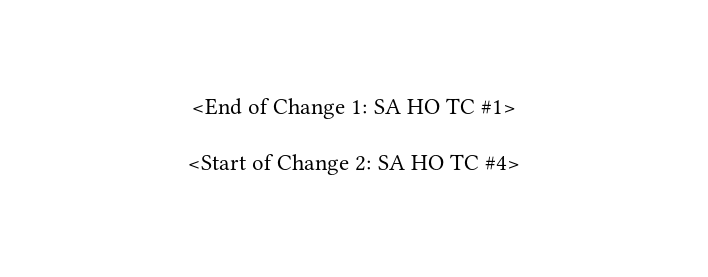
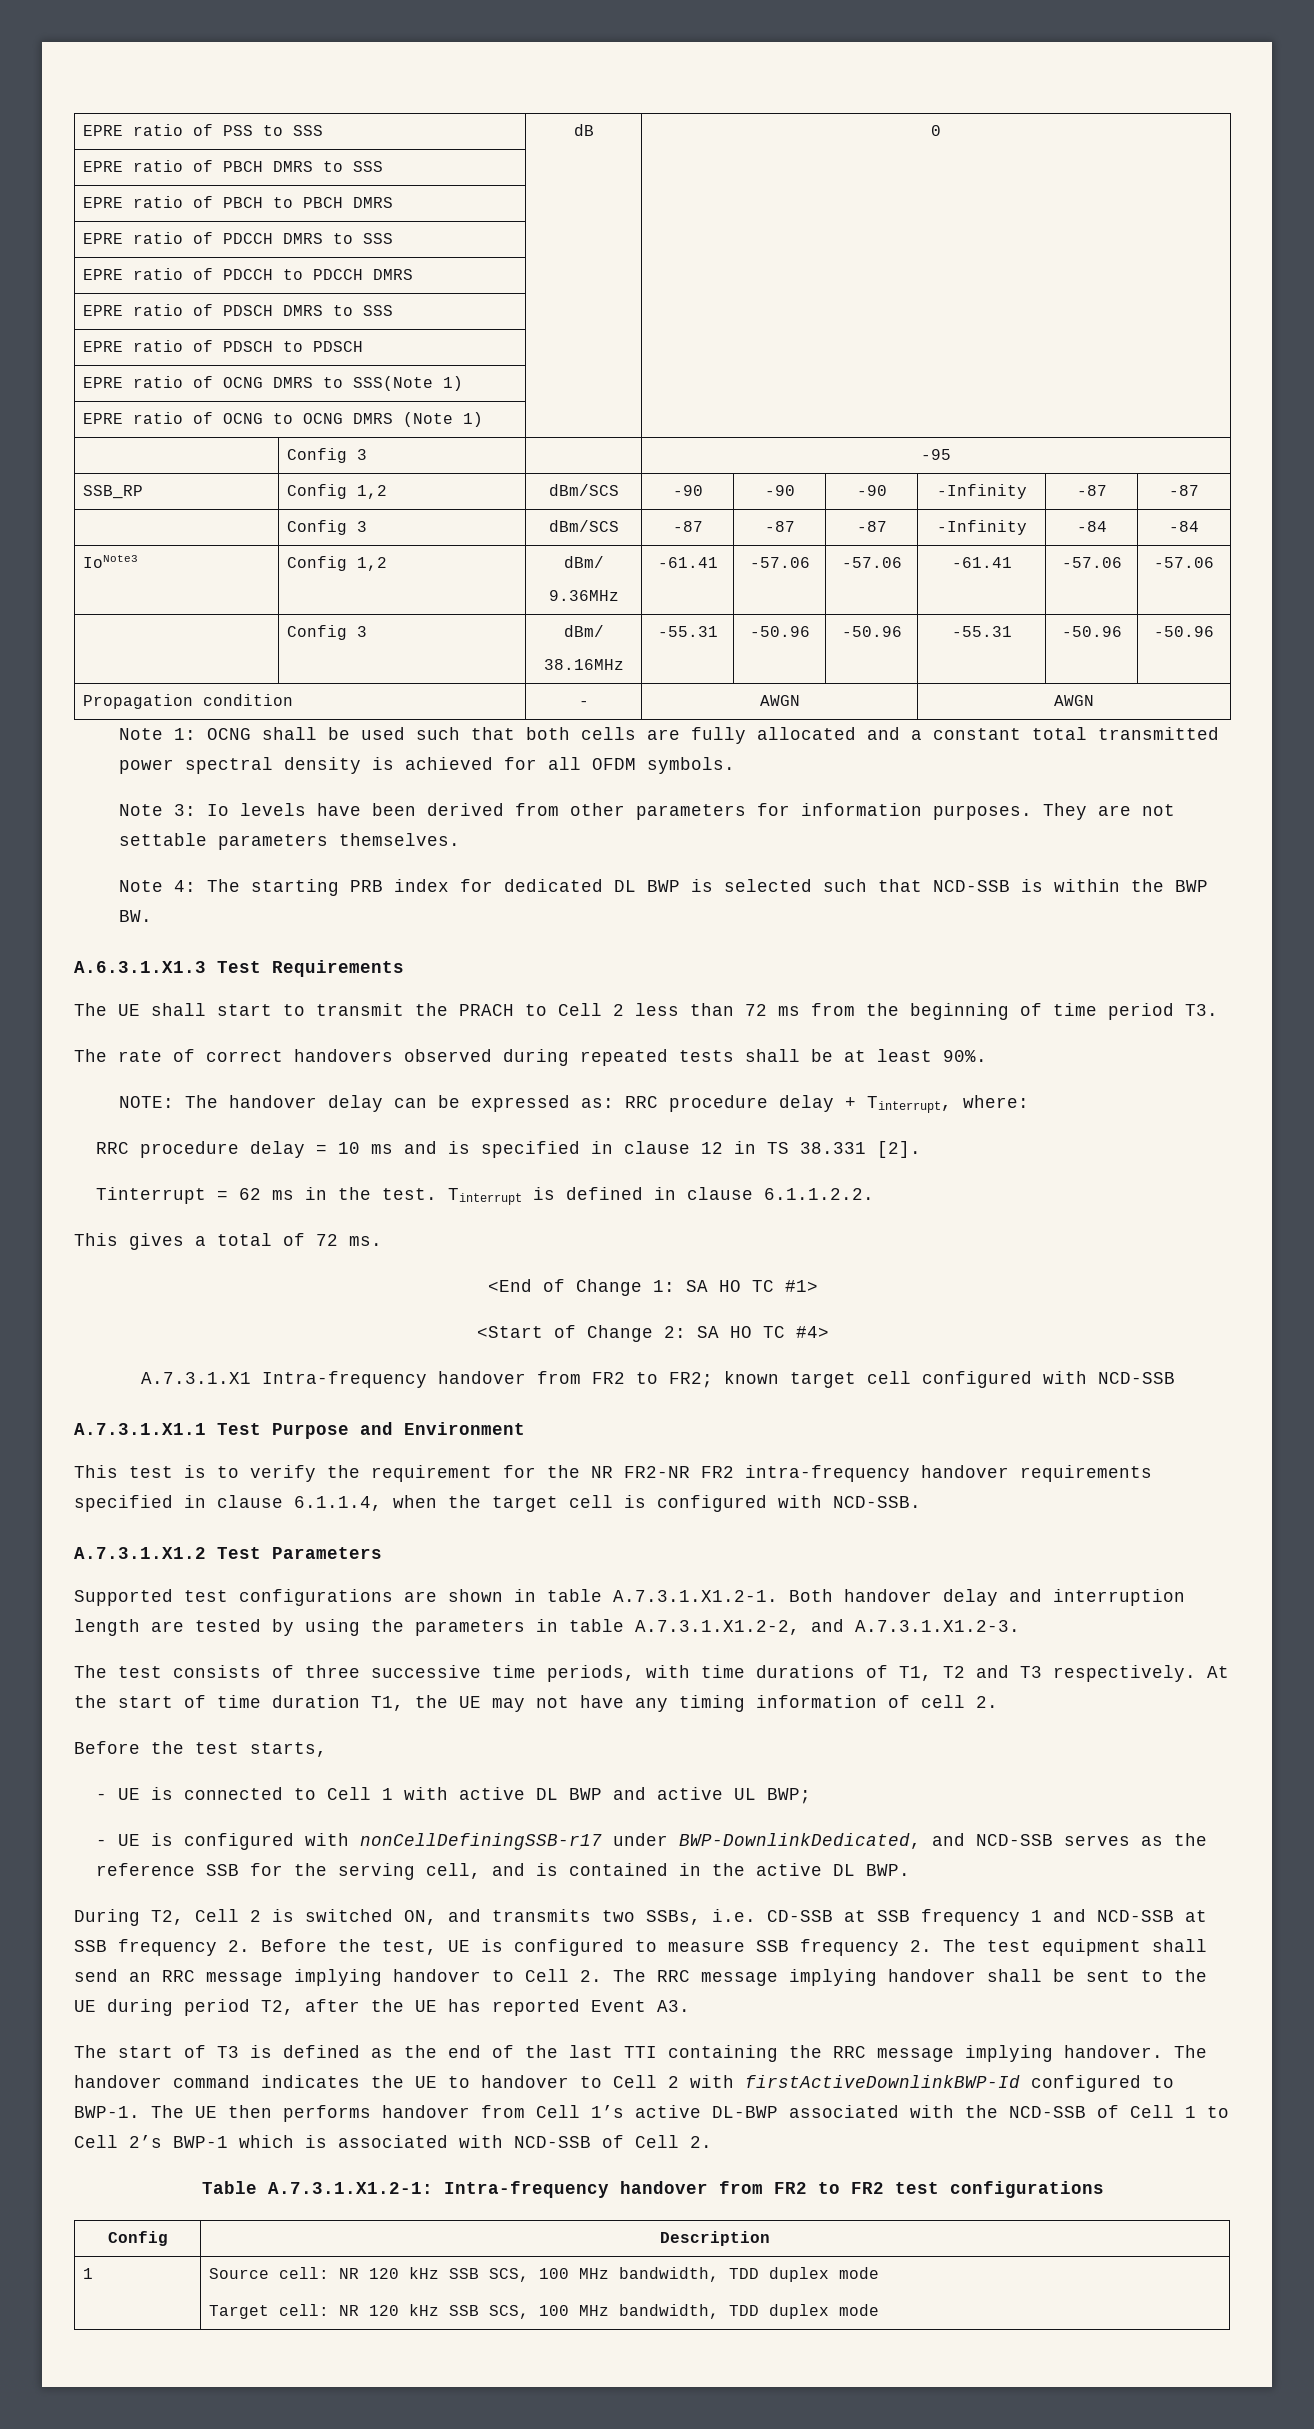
(191, 106) none -> [82,124,323,136] [573,124,594,136] [931,125,941,136] [82,160,383,172] [82,196,393,208] [82,232,393,244] [82,268,413,280] [82,304,393,316] [82,340,363,352] [82,376,463,391] [82,412,483,427] [286,448,367,463] [921,449,951,460] [82,485,143,499] [286,484,387,499] [548,484,619,496] [672,485,703,496] [764,485,795,496] [856,485,887,496] [936,484,1027,499] [1076,485,1107,496] [1169,485,1199,496] [286,520,367,535] [548,520,619,532] [672,521,703,532] [764,521,795,532] [856,521,887,532] [936,520,1027,535] [1076,521,1107,532] [1169,521,1199,532] [82,555,138,568] [286,556,387,571] [563,556,604,568] [548,590,619,601] [657,557,718,568] [749,557,810,568] [841,557,902,568] [951,557,1012,568] [1061,557,1122,568] [1154,557,1214,568] [286,625,367,640] [563,625,604,637] [543,659,624,670] [657,626,718,637] [749,626,810,637] [841,626,902,637] [951,626,1012,637] [1061,626,1122,637] [1154,626,1214,637] [82,694,293,709] [578,701,589,706] [759,695,800,706] [1054,695,1094,706] [118,727,1219,744] [118,757,735,774] [118,803,1175,820] [118,833,460,850] [118,879,1208,896] [118,910,152,922] [74,960,404,977] [74,1003,1218,1020] [74,1049,987,1066] [118,1095,1029,1113] [96,1141,922,1158] [96,1187,875,1205] [74,1233,382,1250] EPRE ratio of PSS to SSS | dB | 0 // EPRE ratio of PBCH DMRS to SSS | | // EPRE ratio of PBCH to PBCH DMRS | | // EPRE ratio of PDCCH DMRS to SSS | | // EPRE ratio of PDCCH to PDCCH DMRS | | // EPRE ratio of PDSCH DMRS to SSS | | // EPRE ratio of PDSCH to PDSCH | | // EPRE ratio of OCNG DMRS to SSS(Note 1) | | // EPRE ratio of OCNG to OCNG DMRS (Note 1) | | // | Config 3 | | -95 // SSB_RP | Config 1,2 | dBm/SCS | -90 | -90 | -90 | -Infinity | -87 | -87 // | Config 3 | dBm/SCS | -87 | -87 | -87 | -Infinity | -84 | -84 // IoNote3 | Config 1,2 | dBm/ // 9.36MHz | -61.41 | -57.06 | -57.06 | -61.41 | -57.06 | -57.06 // | Config 3 | dBm/ // 38.16MHz | -55.31 | -50.96 | -50.96 | -55.31 | -50.96 | -50.96 // Propagation condition | - | AWGN | AWGN // Note 1: OCNG shall be used such that both cells are fully allocated and a constant total transmitted power spectral density is achieved for all OFDM symbols. // Note 3: Io levels have been derived from other parameters for information purposes. They are not settable parameters themselves. // Note 4: The starting PRB index for dedicated DL BWP is selected such that NCD-SSB is within the BWP BW. // A.6.3.1.X1.3 Test Requirements // The UE shall start to transmit the PRACH to Cell 2 less than 72 ms from the beginning of time period T3. // The rate of correct handovers observed during repeated tests shall be at least 90%. // NOTE: The handover delay can be expressed as: RRC procedure delay + Tinterrupt, where: // RRC procedure delay = 10 ms and is specified in clause 12 in TS 38.331 [2]. // Tinterrupt = 62 ms in the test. Tinterrupt is defined in clause 6.1.1.2.2. // This gives a total of 72 ms. //
(521, 163) none -> [141,1371,1176,1388] [74,1422,525,1439] [74,1465,1152,1482] [74,1495,921,1512] [74,1547,382,1559] [74,1589,1185,1606] [74,1619,1020,1636] [74,1665,1229,1682] [74,1695,998,1712] [74,1741,327,1757] [96,1787,812,1804] [96,1833,1208,1850] [96,1863,911,1880] [74,1909,1207,1926] [74,1939,1207,1956] [74,1969,1207,1986] [74,1999,690,2016] [74,2045,1207,2062] [74,2075,1174,2092] [74,2105,1229,2122] [74,2135,712,2148] [201,2181,1104,2198] [107,2231,168,2246] [660,2231,770,2246] [82,2268,93,2279] [208,2267,879,2282] [208,2304,879,2319] // A.7.3.1.X1 Intra-frequency handover from FR2 to FR2; known target cell configured with NCD-SSB // A.7.3.1.X1.1 Test Purpose and Environment // This test is to verify the requirement for the NR FR2-NR FR2 intra-frequency handover requirements specified in clause 6.1.1.4, when the target cell is configured with NCD-SSB. // A.7.3.1.X1.2 Test Parameters // Supported test configurations are shown in table A.7.3.1.X1.2-1. Both handover delay and interruption length are tested by using the parameters in table A.7.3.1.X1.2-2, and A.7.3.1.X1.2-3. // The test consists of three successive time periods, with time durations of T1, T2 and T3 respectively. At the start of time duration T1, the UE may not have any timing information of cell 2. // Before the test starts, // - UE is connected to Cell 1 with active DL BWP and active UL BWP; // - UE is configured with nonCellDefiningSSB-r17 under BWP-DownlinkDedicated, and NCD-SSB serves as the reference SSB for the serving cell, and is contained in the active DL BWP. // During T2, Cell 2 is switched ON, and transmits two SSBs, i.e. CD-SSB at SSB frequency 1 and NCD-SSB at SSB frequency 2. Before the test, UE is configured to measure SSB frequency 2. The test equipment shall send an RRC message implying handover to Cell 2. The RRC message implying handover shall be sent to the UE during period T2, after the UE has reported Event A3. // The start of T3 is defined as the end of the last TTI containing the RRC message implying handover. The handover command indicates the UE to handover to Cell 2 with firstActiveDownlinkBWP-Id configured to BWP-1. The UE then performs handover from Cell 1’s active DL-BWP associated with the NCD-SSB of Cell 1 to Cell 2’s BWP-1 which is associated with NCD-SSB of Cell 2. // Table A.7.3.1.X1.2-1: Intra-frequency handover from FR2 to FR2 test configurations // Config | Description // 1 | Source cell: NR 120 kHz SSB SCS, 100 MHz bandwidth, TDD duplex mode // Target cell: NR 120 kHz SSB SCS, 100 MHz bandwidth, TDD duplex mode

